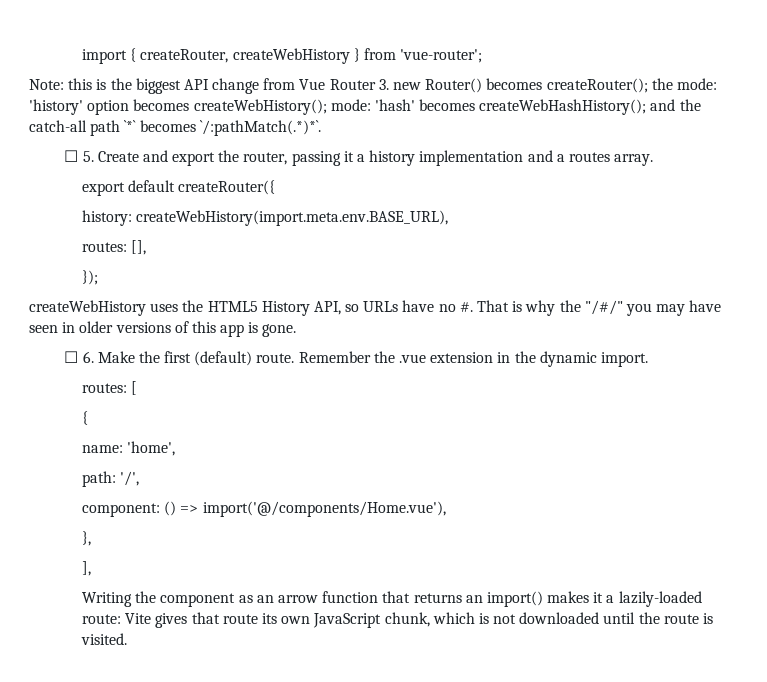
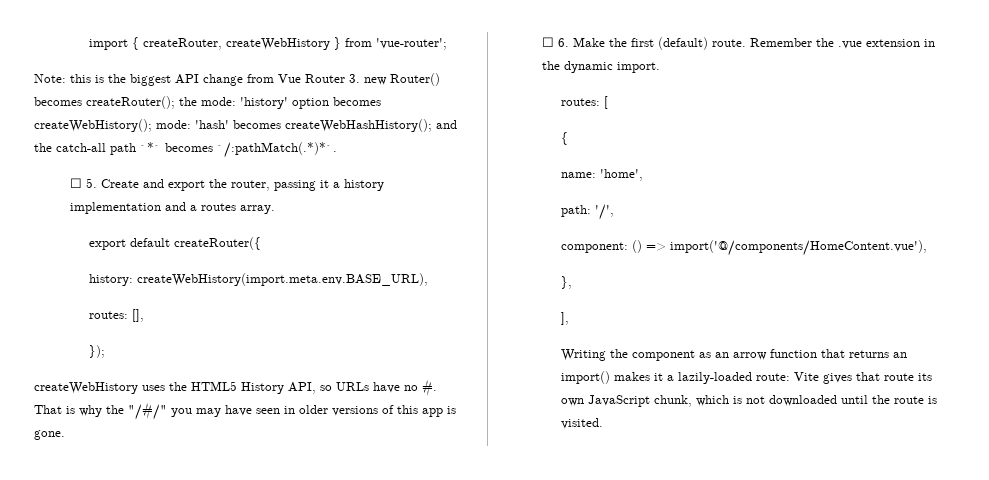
[202,501,446,517] import('@/components/Home.vue'), -> [669,240,927,256] import('@/components/HomeContent.vue'),

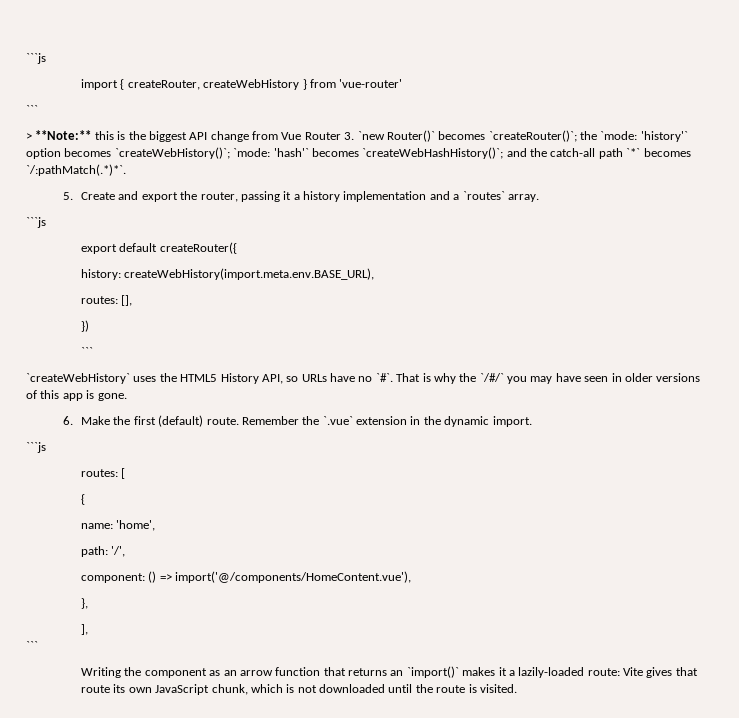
(88, 44) none -> [26,53,46,64] ```js //
[375,38,447,50] [34,74,66,83] 'vue-router'; // Note: -> [339,79,403,88] [26,105,38,114] [26,130,92,140] 'vue-router' // ``` // > **Note:**
[364,73,440,86] [34,96,381,109] [34,119,432,132] new Router() becomes createRouter(); the mode: 'history' option becomes createWebHistory(); mode: 'hash' becomes createWebHashHistory(); -> [357,130,688,142] [26,147,504,159] `new Router()` becomes `createRouter()`; the `mode: 'history'` option becomes `createWebHistory()`; `mode: 'hash'` becomes `createWebHashHistory()`;
[70,178,83,188] ☐ -> (126, 170) none
[201,203,237,211] routes -> [462,191,505,200] `routes`
(276, 209) none -> [26,217,46,228] // ```js
[88,345,105,358] [34,382,138,394] }); // createWebHistory -> [81,320,90,332] [81,347,94,356] [26,373,130,384] }) // ``` // `createWebHistory`
[422,379,437,396] #. -> [375,373,393,382] `#`.
[128,402,167,420] "/#/" -> [479,373,504,382] `/#/`
[542,37,555,47] ☐ -> (127, 397) none
[838,41,863,49] .vue -> [322,416,353,425] `.vue`
(661, 67) none -> [26,442,46,453] // ```js
(569, 318) none -> [26,641,38,650] // ```
[560,371,610,384] import() -> [406,666,459,678] `import()`

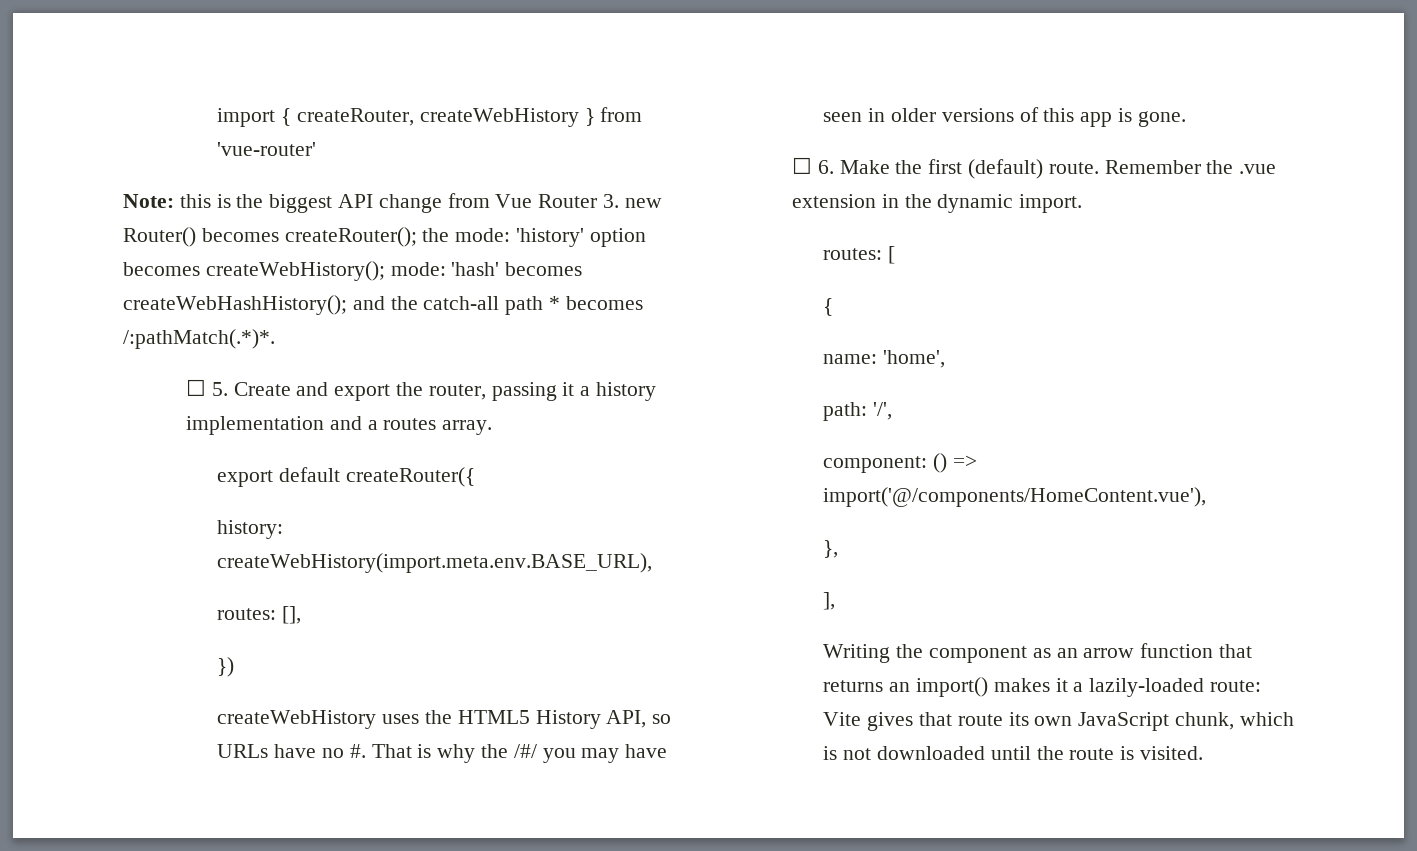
[26,53,46,64] ```js // -> (217, 117) none
[26,105,38,114] [26,130,92,140] ``` // > **Note:** -> [123,194,174,208] Note:
[357,130,688,142] [26,147,691,159] [26,164,126,176] `new Router()` becomes `createRouter()`; the `mode: 'history'` option becomes `createWebHistory()`; `mode: 'hash'` becomes `createWebHashHistory()`; and the catch-all path `*` becomes `/:pathMatch(.*)*`. // -> [624,198,662,208] [123,227,646,247] [123,261,583,281] [123,295,643,315] [123,329,275,349] [185,379,206,396] new Router() becomes createRouter(); the mode: 'history' option becomes createWebHistory(); mode: 'hash' becomes createWebHashHistory(); and the catch-all path * becomes /:pathMatch(.*)*. // ☐
[462,191,505,200] `routes` -> [383,418,437,430] routes
[26,217,46,228] // ```js -> (493, 427) none
[81,347,94,356] [26,373,130,384] ``` // `createWebHistory` -> [217,710,377,729] createWebHistory
[375,373,393,382] `#`. -> [349,744,366,758] #.
[479,373,504,382] `/#/` -> [513,744,537,758] /#/
(127, 397) none -> [791,157,812,174] ☐
[322,416,353,425] `.vue` -> [1239,164,1277,174] .vue
[26,442,46,453] // ```js -> (1083, 203) none
[26,641,38,650] // ``` -> (836, 601) none
[406,666,459,678] `import()` -> [916,677,989,697] import()

